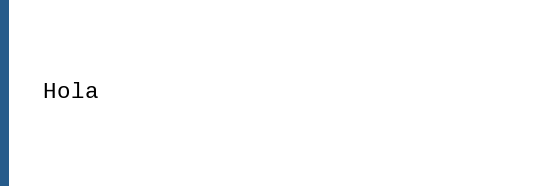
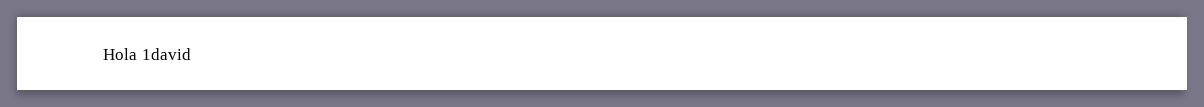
(99, 90) none -> [141,48,191,60] 1david

